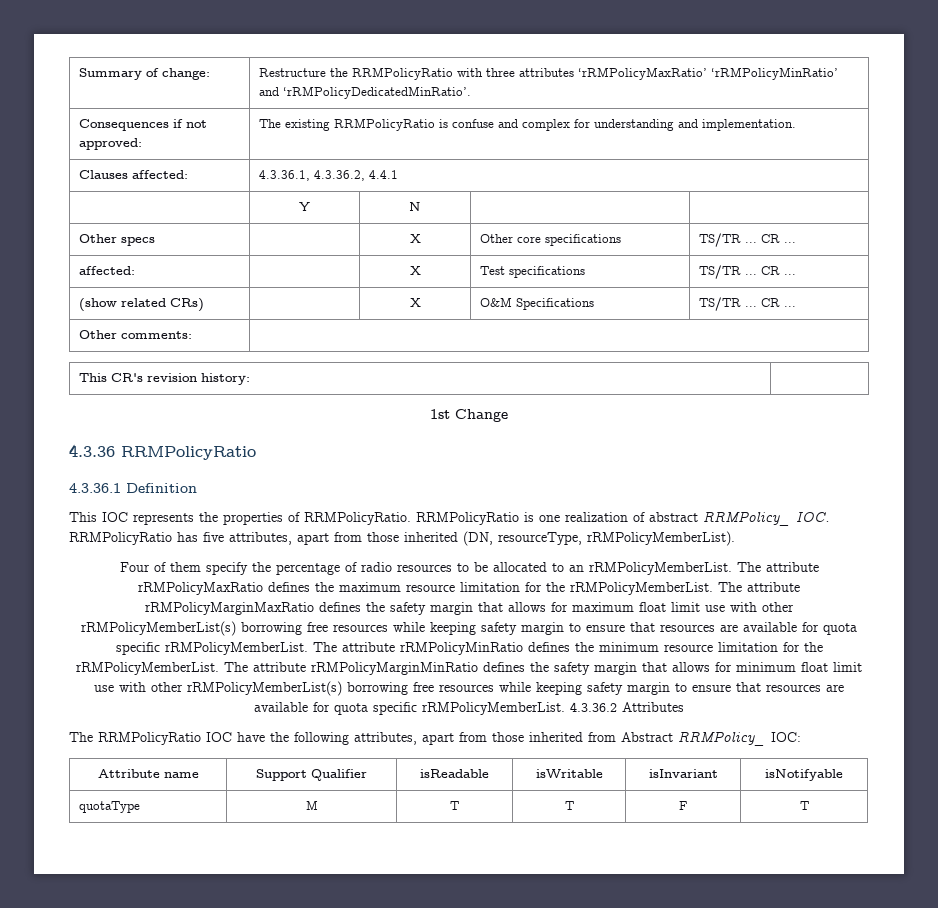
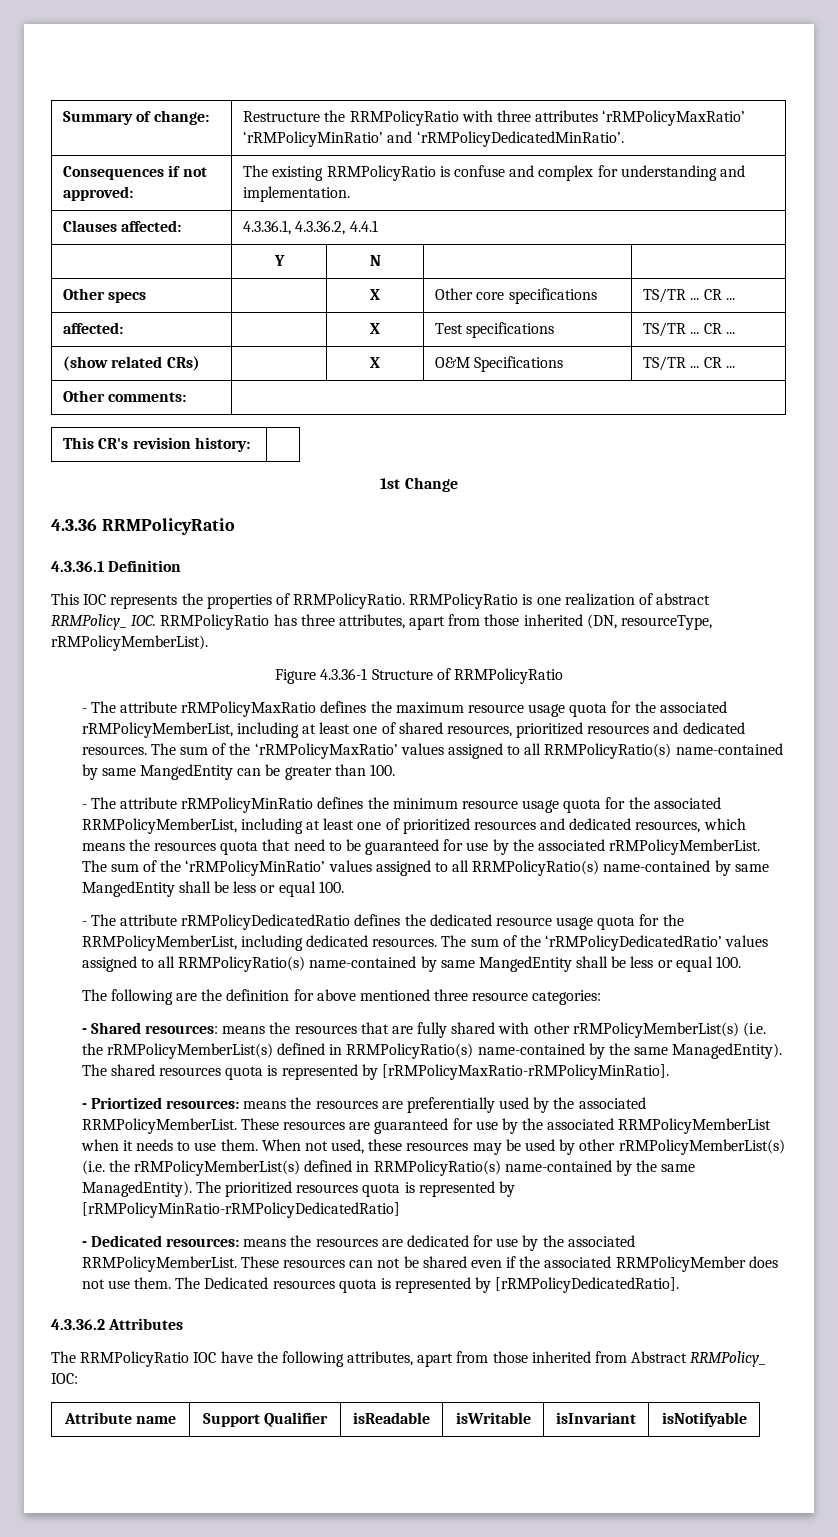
[203,532,224,542] five -> [300,614,335,626] three
[119,562,732,575] Four of them specify the percentage of radio resources to be allocated to an rRMPolicyMemberList. -> [275,668,563,684] [81,708,87,713] Figure 4.3.36-1 Structure of RRMPolicyRatio // -
[460,582,800,595] [145,602,794,615] [81,621,857,636] [115,642,308,655] limitation for the rRMPolicyMemberList. The attribute rRMPolicyMarginMaxRatio defines the safety margin that allows for maximum float limit use with other rRMPolicyMemberList(s) borrowing free resources while keeping safety margin to ensure that resources are available for quota specific rRMPolicyMemberList. -> [528,701,727,717] [81,722,745,738] [81,743,783,759] [81,764,395,780] [81,804,87,809] usage quota for the associated rRMPolicyMemberList, including at least one of shared resources, prioritized resources and dedicated resources. The sum of the ‘rRMPolicyMaxRatio’ values assigned to all RRMPolicyRatio(s) name-contained by same MangedEntity can be greater than 100. // -
[717,642,823,652] [76,662,862,675] [94,681,844,696] [254,702,565,715] limitation for the rRMPolicyMemberList. The attribute rRMPolicyMarginMinRatio defines the safety margin that allows for minimum float limit use with other rRMPolicyMemberList(s) borrowing free resources while keeping safety margin to ensure that resources are available for quota specific rRMPolicyMemberList. -> [522,797,721,813] [81,818,746,834] [81,839,761,855] [81,860,769,876] [81,881,344,897] [81,914,684,930] [81,935,769,951] [81,956,742,972] [81,989,602,1005] [81,1022,767,1038] [81,1043,783,1059] [81,1064,669,1080] [81,1097,646,1113] [81,1118,772,1134] [80,1139,785,1155] [81,1160,696,1176] [81,1181,515,1197] [81,1202,400,1218] [81,1235,635,1251] [81,1256,778,1272] [81,1277,680,1293] usage quota for the associated RRMPolicyMemberList, including at least one of prioritized resources and dedicated resources, which means the resources quota that need to be guaranteed for use by the associated rRMPolicyMemberList. The sum of the ‘rRMPolicyMinRatio’ values assigned to all RRMPolicyRatio(s) name-contained by same MangedEntity shall be less or equal 100. // - The attribute rRMPolicyDedicatedRatio defines the dedicated resource usage quota for the RRMPolicyMemberList, including dedicated resources. The sum of the ‘rRMPolicyDedicatedRatio’ values assigned to all RRMPolicyRatio(s) name-contained by same MangedEntity shall be less or equal 100. // The following are the definition for above mentioned three resource categories: // - Shared resources: means the resources that are fully shared with other rRMPolicyMemberList(s) (i.e. the rRMPolicyMemberList(s) defined in RRMPolicyRatio(s) name-contained by the same ManagedEntity). The shared resources quota is represented by [rRMPolicyMaxRatio-rRMPolicyMinRatio]. // - Priortized resources: means the resources are preferentially used by the associated RRMPolicyMemberList. These resources are guaranteed for use by the associated RRMPolicyMemberList when it needs to use them. When not used, these resources may be used by other rRMPolicyMemberList(s) (i.e. the rRMPolicyMemberList(s) defined in RRMPolicyRatio(s) name-contained by the same ManagedEntity). The prioritized resources quota is represented by [rRMPolicyMinRatio-rRMPolicyDedicatedRatio] // - Dedicated resources: means the resources are dedicated for use by the associated RRMPolicyMemberList. These resources can not be shared even if the associated RRMPolicyMember does not use them. The Dedicated resources quota is represented by [rRMPolicyDedicatedRatio]. //
[78,801,140,813] [305,800,318,810] [450,801,459,810] [564,801,574,810] [679,801,687,810] [799,801,809,810] // quotaType | M | T | T | F | T -> (747, 1419) none

